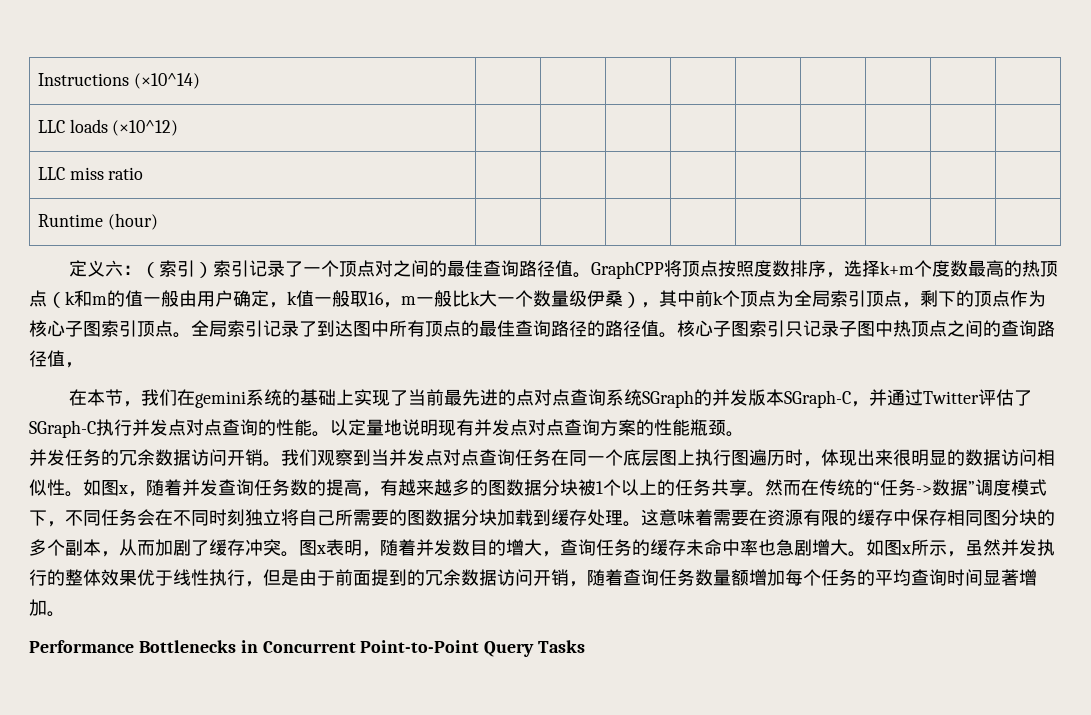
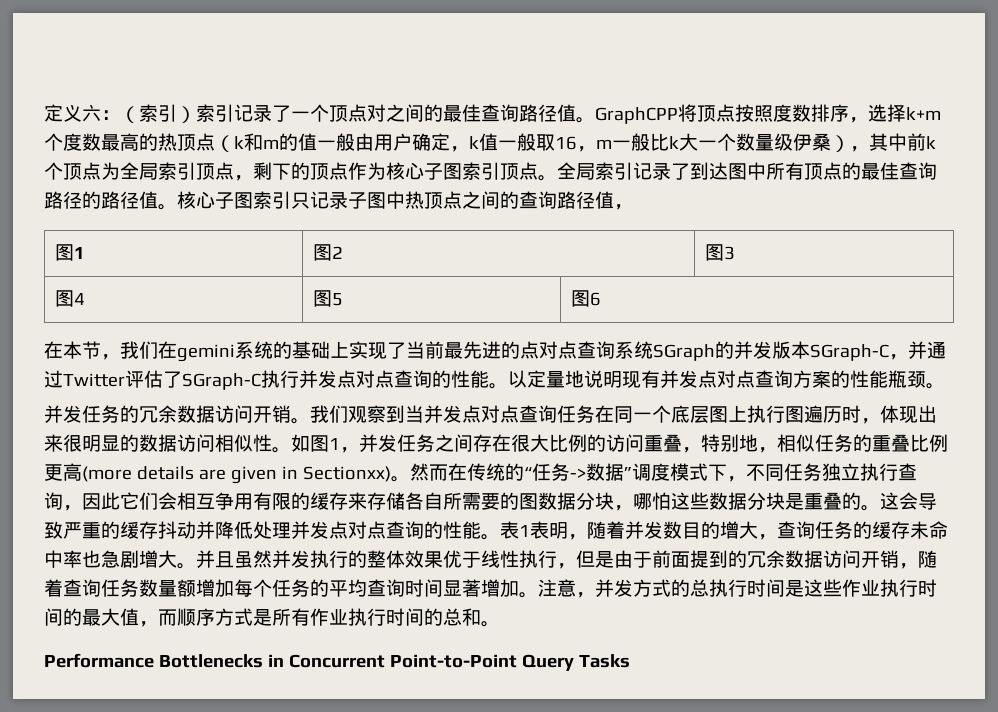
[37,73,200,89] [37,119,179,136] [37,167,144,180] [37,213,158,230] Instructions (×10^14) | | | | | | | | | // LLC loads (×10^12) | | | | | | | | | // LLC miss ratio | | | | | | | | | // Runtime (hour) | | | | | | | | | // -> (44, 113) none
(83, 365) none -> [54,244,85,261] [312,244,343,261] [704,244,735,261] [54,290,85,307] [312,290,343,307] [570,290,601,307] // 图1 | 图2 | 图3 // 图4 | 图5 | 图6
[118,479,747,497] x，随着并发查询任务数的提高，有越来越多的图数据分块被1个以上的任务共享 -> [329,434,948,453] [44,463,391,484] 1，并发任务之间存在很大比例的访问重叠，特别地，相似任务的重叠比例更高(more details are given in Sectionxx)
[137,509,335,526] 会在不同时刻独立将自己 -> [821,463,917,481] [44,492,443,511] 独立执行查询，因此它们会相互争用有限的缓存来存储各自
[497,509,1055,527] [29,539,326,557] 加载到缓存处理。这意味着需要在资源有限的缓存中保存相同图分块的多个副本，从而加剧了缓存冲突。图x -> [614,492,937,511] [44,521,530,540] ，哪怕这些数据分块是重叠的。这会导致严重的缓存抖动并降低处理并发点对点查询的性能。表1
[866,539,965,557] 如图x所示， -> [196,550,234,568] 并且
(65, 614) none -> [538,579,937,598] [44,608,500,627] 注意，并发方式的总执行时间是这些作业执行时间的最大值，而顺序方式是所有作业执行时间的总和。

